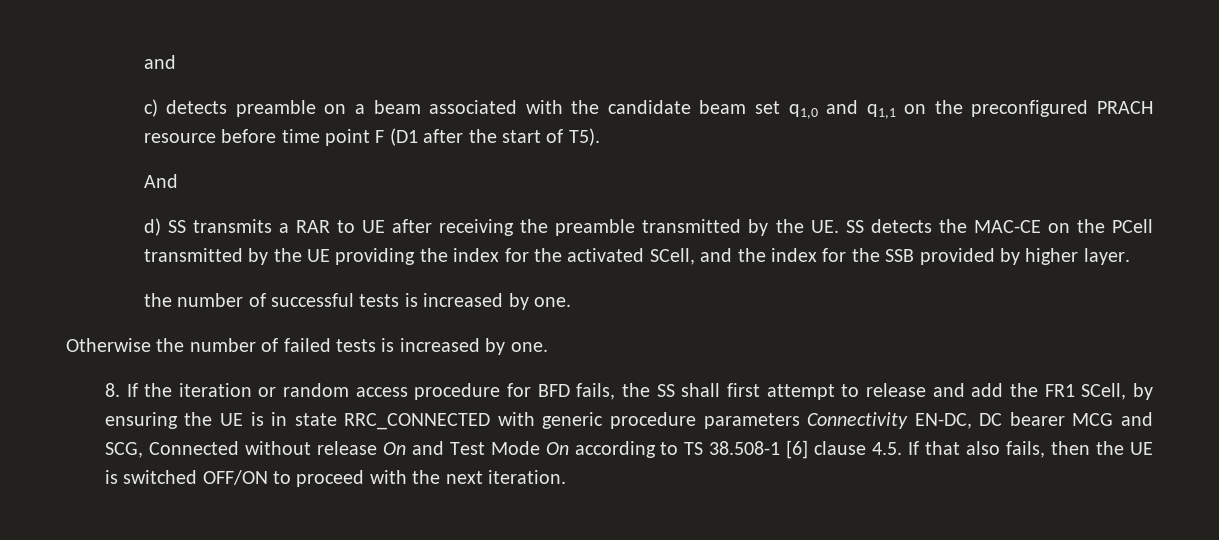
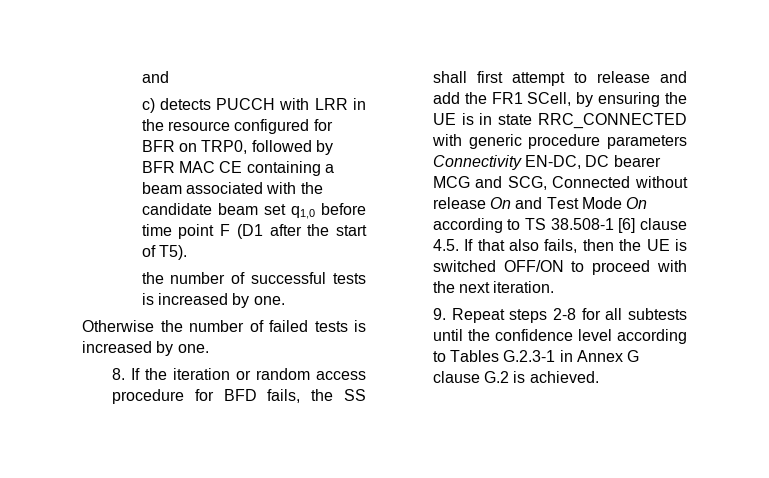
[235,100,347,117] preamble on -> [216,98,367,110] [141,119,333,134] [141,140,333,155] [141,161,321,176] PUCCH with LRR in the resource configured for BFR on TRP0, followed by BFR MAC CE containing
[826,100,1153,119] [143,133,216,143] and q1,1 on the preconfigured PRACH resource -> (315, 212) none
[143,174,178,188] [143,218,1153,236] [143,248,1130,265] // And // d) SS transmits a RAR to UE after receiving the preamble transmitted by the UE. SS detects the MAC-CE on the PCell transmitted by the UE providing the index for the activated SCell, and the index for the SSB provided by higher layer. -> (187, 252) none
(567, 477) none -> [432,308,687,323] [432,329,687,344] [432,350,640,362] [432,371,599,383] // 9. Repeat steps 2-8 for all subtests until the confidence level according to Tables G.2.3-1 in Annex G clause G.2 is achieved.

